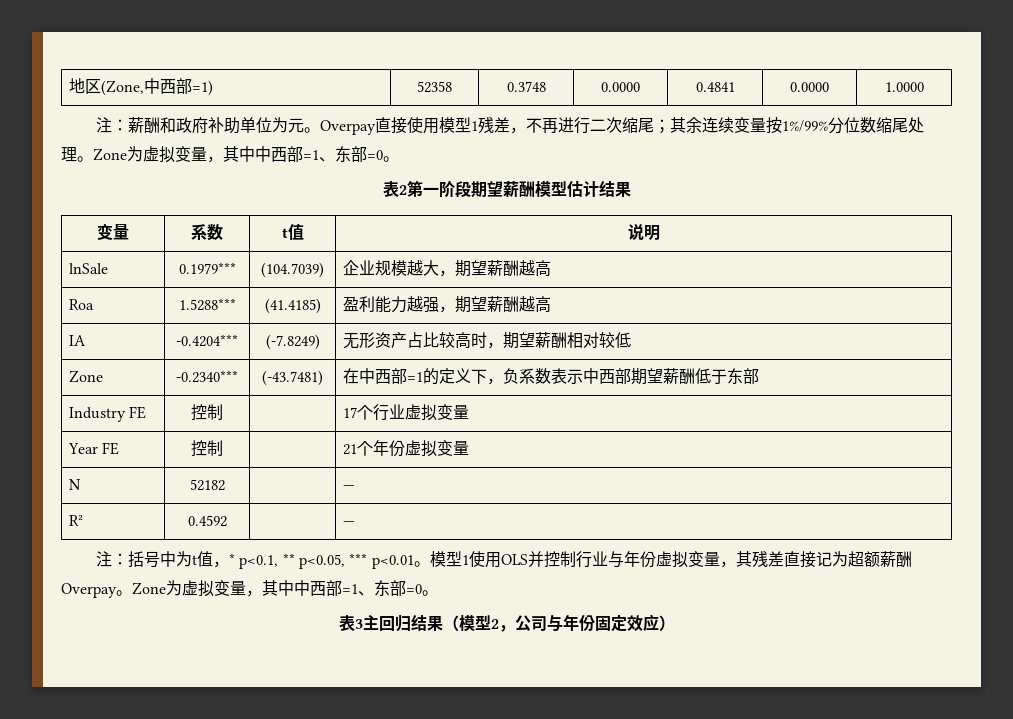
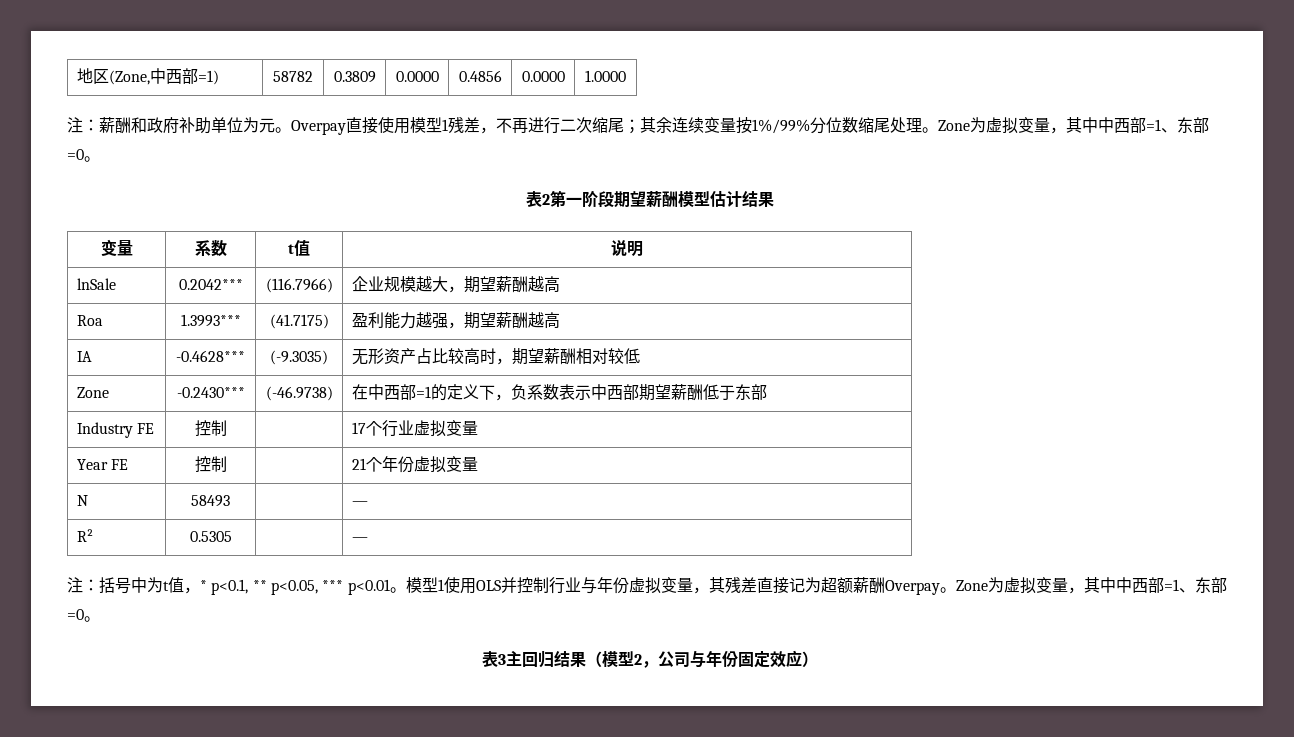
[417,81,452,93] [506,81,546,92] [601,82,640,92] [695,82,735,92] 52358 | 0.3748 | 0.0000 | 0.4841 -> [273,71,313,82] [333,71,376,83] [395,71,439,82] [458,70,502,82] 58782 | 0.3809 | 0.0000 | 0.4856
[178,262,236,274] [261,262,324,278] 0.1979*** | (104.7039) -> [178,279,243,290] [265,278,333,293] 0.2042*** | (116.7966)
[178,298,236,311] [264,298,321,314] 1.5288*** | (41.4185) -> [180,314,241,327] [269,314,329,329] 1.3993*** | (41.7175)
[176,334,238,347] [265,334,320,350] -0.4204*** | (-7.8249) -> [176,350,245,362] [270,350,328,365] -0.4628*** | (-9.3035)
[176,370,238,383] [262,370,323,386] -0.2340*** | (-43.7481) -> [176,387,245,398] [265,386,333,401] -0.2430*** | (-46.9738)
[189,479,225,491] 52182 -> [191,495,230,507] 58493
[187,515,227,527] 0.4592 -> [189,531,232,542] 0.5305

